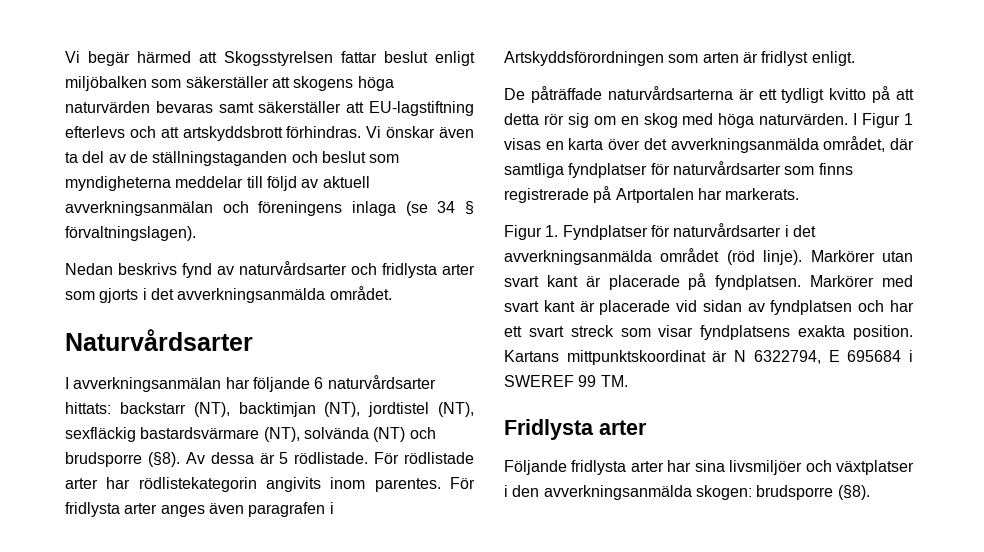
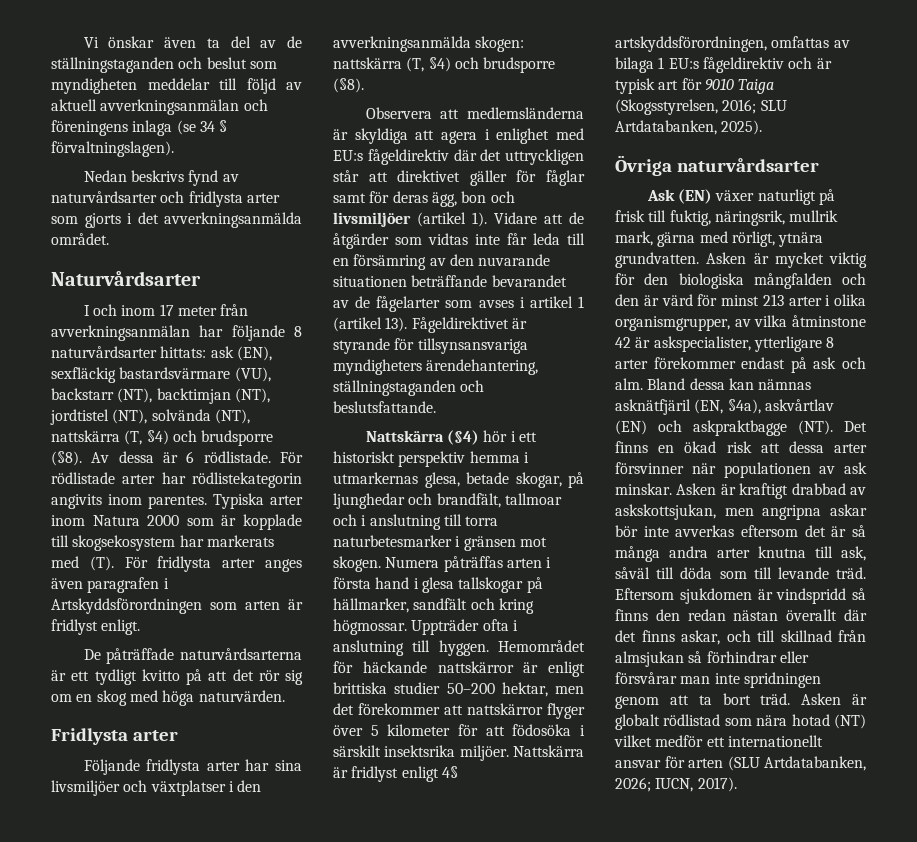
[65,51,475,66] [65,76,394,91] [65,101,475,116] [65,126,382,141] Vi begär härmed att Skogsstyrelsen fattar beslut enligt miljöbalken som säkerställer att skogens höga naturvärden bevaras samt säkerställer att EU-lagstiftning efterlevs och att artskyddsbrott förhindras. Vi -> [83,37,99,48] Vi
[65,176,171,191] myndigheterna -> [51,78,137,94] myndigheten
(69, 383) none -> [92,304,249,316] och inom 17 meter från
[314,377,324,389] 6 -> [294,326,302,337] 8
(111, 408) none -> [210,346,272,361] [51,367,271,383] ask (EN), sexfläckig bastardsvärmare (VU),
[65,427,406,442] sexfläckig bastardsvärmare (NT), solvända (NT) -> [151,409,250,424] [51,430,169,445] solvända (NT), nattskärra (T, §4)
[279,452,289,464] 5 -> [186,451,195,463] 6
(441, 485) none -> [213,493,303,509] [51,514,302,530] [51,535,274,551] [51,556,114,571] Typiska arter inom Natura 2000 som är kopplade till skogsekosystem har markerats med (T).
[504,113,539,125] detta -> [232,669,254,681] det
[853,113,913,128] [504,136,914,153] [504,161,853,178] [504,186,800,203] [504,223,816,240] [504,248,913,265] [504,273,913,290] [504,300,914,315] [504,325,913,340] [504,350,913,365] [504,375,628,387] I Figur 1 visas en karta över det avverkningsanmälda området, där samtliga fyndplatser för naturvårdsarter som finns registrerade på Artportalen har markerats. // Figur 1. Fyndplatser för naturvårdsarter i det avverkningsanmälda området (röd linje). Markörer utan svart kant är placerade på fyndplatsen. Markörer med svart kant är placerade vid sidan av fyndplatsen och har ett svart streck som visar fyndplatsens exakta position. Kartans mittpunktskoordinat är N 6322794, E 695684 i SWEREF 99 TM. -> (285, 696) none
[756,485,870,500] brudsporre (§8). -> [333,57,556,73] [333,78,364,93] [365,107,584,119] [333,128,584,144] [333,149,584,165] [333,170,585,186] [333,191,515,207] [333,212,584,227] [333,233,585,249] [333,254,551,270] [333,275,567,287] [333,296,584,312] [333,317,527,333] [333,338,528,354] [333,359,539,375] [333,380,485,396] [333,401,436,413] [365,430,537,445] [333,451,529,467] [333,472,584,488] [333,493,562,509] [333,514,499,530] [333,535,547,551] [333,556,552,572] [333,577,543,593] [333,598,534,614] [333,619,518,635] [333,640,585,656] [333,661,585,677] [333,682,584,697] [333,703,585,719] [333,724,585,736] [333,745,584,761] [333,766,458,782] [615,36,850,52] [615,57,832,73] [615,78,775,94] [615,99,787,115] [615,120,763,135] [615,155,819,176] [646,189,835,205] [615,210,839,226] [615,231,824,247] [615,252,867,268] [615,273,866,289] [615,294,866,306] [615,315,866,331] [615,336,835,352] [615,357,866,373] [615,378,812,390] [615,399,834,415] [615,420,867,436] [615,441,867,453] [615,462,867,478] [615,483,866,499] [615,504,867,520] [615,525,866,537] [615,546,866,562] [615,567,866,579] [615,588,866,604] [615,609,867,621] [615,630,866,645] [615,651,809,667] [615,672,821,688] [615,693,867,709] [615,714,866,730] [614,735,823,747] [615,756,866,771] [615,777,737,792] nattskärra (T, §4) och brudsporre (§8). // Observera att medlemsländerna är skyldiga att agera i enlighet med EU:s fågeldirektiv där det uttryckligen står att direktivet gäller för fåglar samt för deras ägg, bon och livsmiljöer (artikel 1). Vidare att de åtgärder som vidtas inte får leda till en försämring av den nuvarande situationen beträffande bevarandet av de fågelarter som avses i artikel 1 (artikel 13). Fågeldirektivet är styrande för tillsynsansvariga myndigheters ärendehantering, ställningstaganden och beslutsfattande. // Nattskärra (§4) hör i ett historiskt perspektiv hemma i utmarkernas glesa, betade skogar, på ljunghedar och brandfält, tallmoar och i anslutning till torra naturbetesmarker i gränsen mot skogen. Numera påträffas arten i första hand i glesa tallskogar på hällmarker, sandfält och kring högmossar. Uppträder ofta i anslutning till hyggen. Hemområdet för häckande nattskärror är enligt brittiska studier 50–200 hektar, men det förekommer att nattskärror flyger över 5 kilometer för att födosöka i särskilt insektsrika miljöer. Nattskärra är fridlyst enligt 4§ artskyddsförordningen, omfattas av bilaga 1 EU:s fågeldirektiv och är typisk art för 9010 Taiga (Skogsstyrelsen, 2016; SLU Artdatabanken, 2025). // Övriga naturvårdsarter // Ask (EN) växer naturligt på frisk till fuktig, näringsrik, mullrik mark, gärna med rörligt, ytnära grundvatten. Asken är mycket viktig för den biologiska mångfalden och den är värd för minst 213 arter i olika organismgrupper, av vilka åtminstone 42 är askspecialister, ytterligare 8 arter förekommer endast på ask och alm. Bland dessa kan nämnas asknätfjäril (EN, §4a), askvårtlav (EN) och askpraktbagge (NT). Det finns en ökad risk att dessa arter försvinner när populationen av ask minskar. Asken är kraftigt drabbad av askskottsjukan, men angripna askar bör inte avverkas eftersom det är så många andra arter knutna till ask, såväl till döda som till levande träd. Eftersom sjukdomen är vindspridd så finns den redan nästan överallt där det finns askar, och till skillnad från almsjukan så förhindrar eller försvårar man inte spridningen genom att ta bort träd. Asken är globalt rödlistad som nära hotad (NT) vilket medför ett internationellt ansvar för arten (SLU Artdatabanken, 2026; IUCN, 2017).

